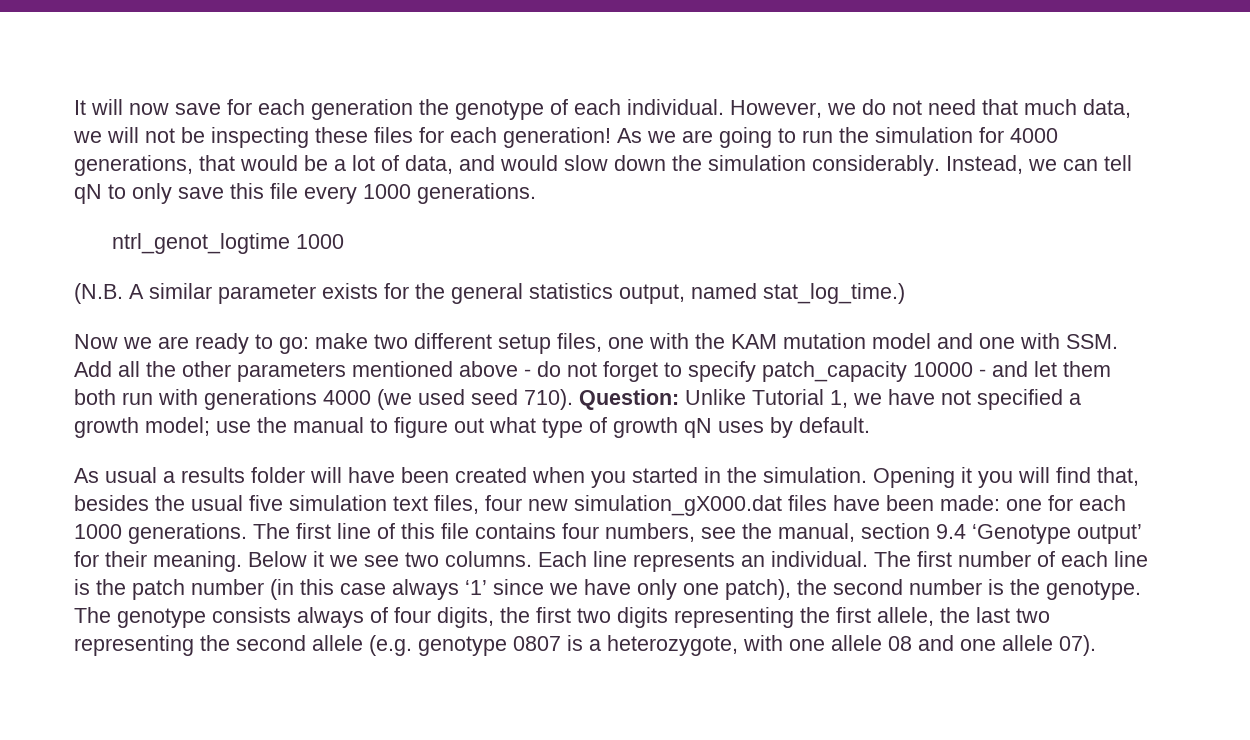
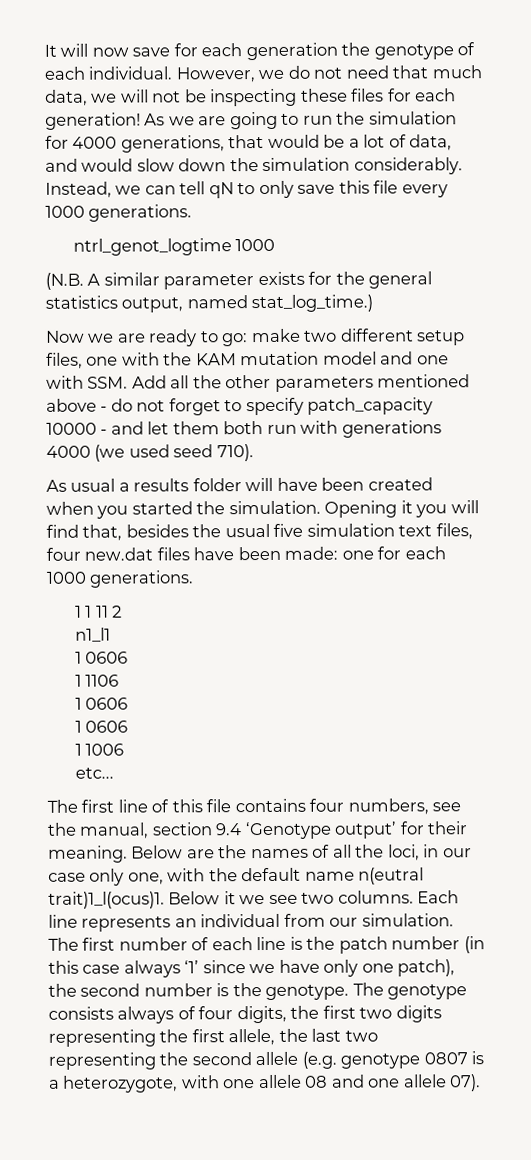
[579,389,1081,410] [74,417,870,438] Question: Unlike Tutorial 1, we have not specified a growth model; use the manual to figure out what type of growth qN uses by default. -> (254, 453) none
[704,467,721,483] in -> (193, 508) none
[528,495,782,516] new simulation_gX000.dat -> [84,547,154,561] new.dat
(247, 533) none -> [74,605,123,618] [74,627,111,642] [74,651,129,664] [74,674,120,687] [74,697,129,710] [74,720,129,733] [74,743,125,756] [74,767,114,779] // 1 1 11 2 // n1_l1 // 1 0606 // 1 1106 // 1 0606 // 1 0606 // 1 1006 // etc... //
(307, 559) none -> [186,844,472,861] [48,867,425,886] [48,891,221,909] are the names of all the loci, in our case only one, with the default name n(eutral trait)1_l(ocus)1. Below
[771,551,868,567] individual. -> [200,913,454,928] individual from our simulation.

